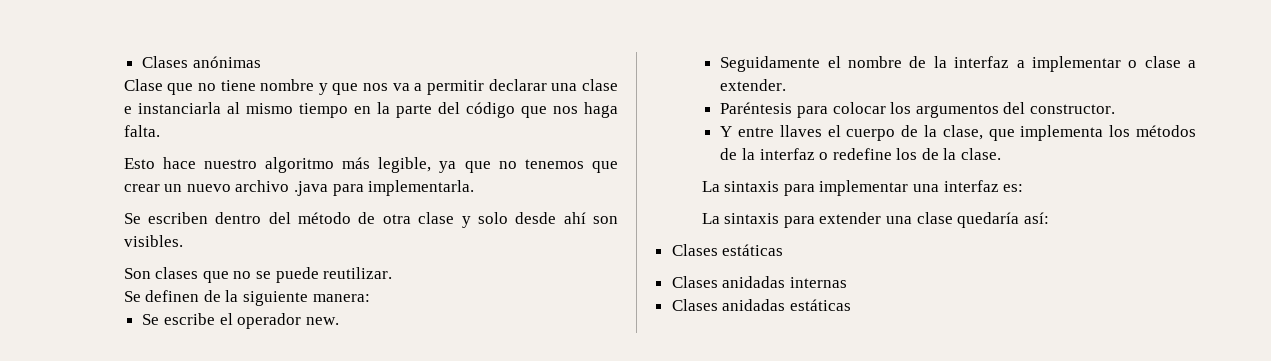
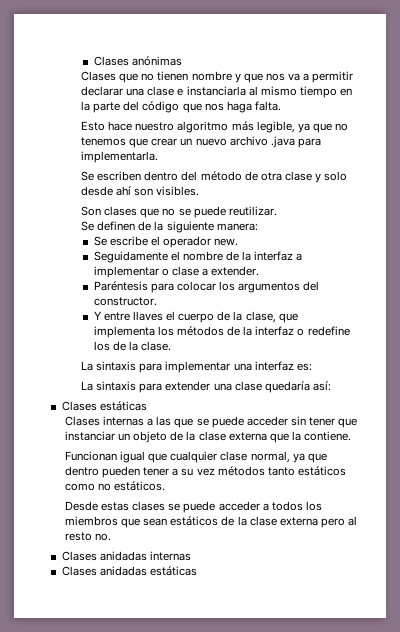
[123,79,256,95] Clase que no tiene -> [81,71,189,83] Clases que no tienen
(784, 250) none -> [65,416,358,428] [65,431,352,443] [65,451,327,463] [65,466,346,478] [65,481,166,491] [65,501,322,513] [65,516,358,528] [65,532,112,541] // Clases internas a las que se puede acceder sin tener que instanciar un objeto de la clase externa que la contiene. // Funcionan igual que cualquier clase normal, ya que dentro pueden tener a su vez métodos tanto estáticos como no estáticos. // Desde estas clases se puede acceder a todos los miembros que sean estáticos de la clase externa pero al resto no.

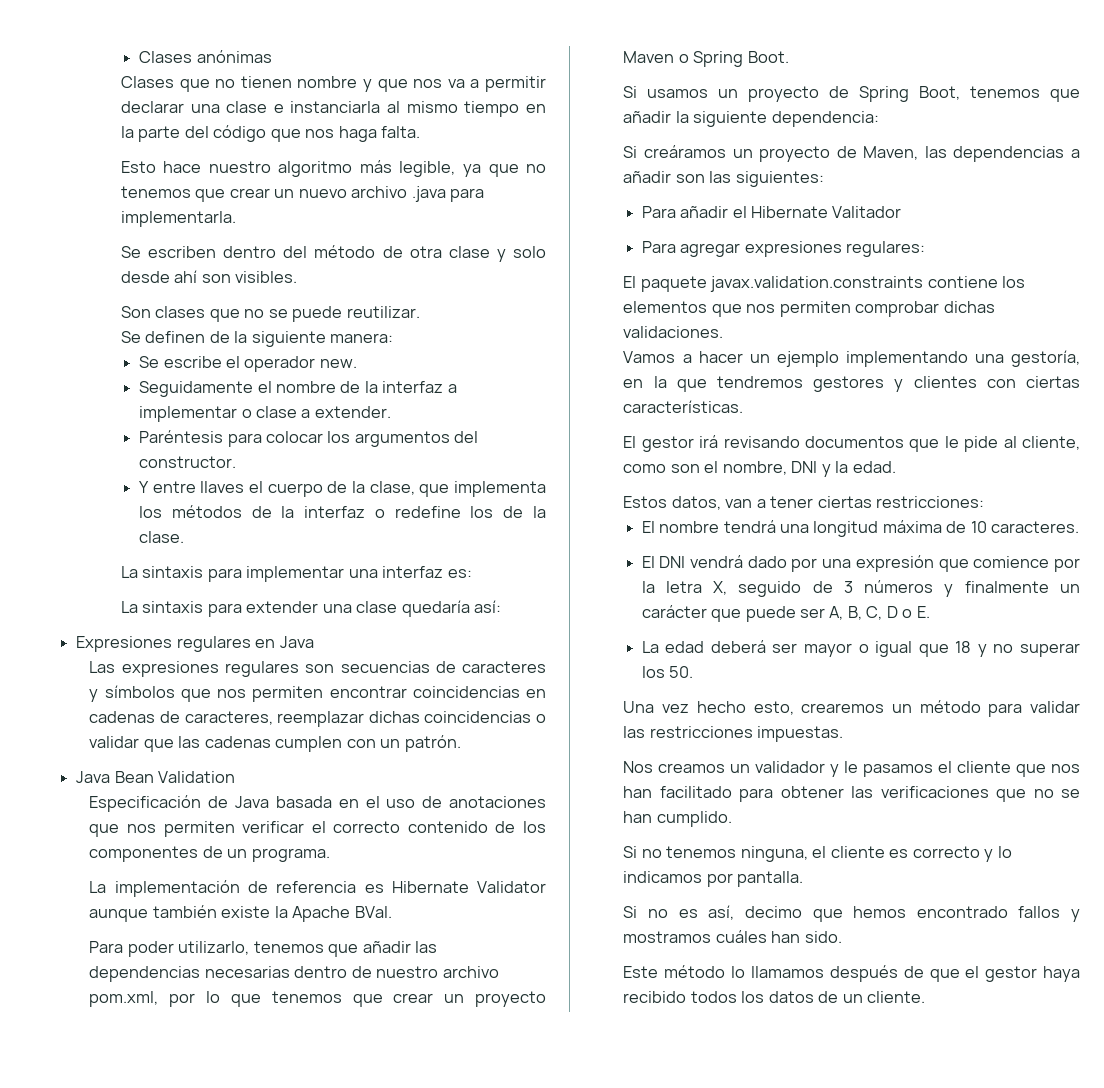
[61,401,147,411] [65,416,358,428] [65,431,352,443] [65,451,327,463] [65,466,346,478] [65,481,166,491] [65,501,322,513] [65,516,358,528] [65,532,112,541] [61,551,191,561] [61,566,197,576] Clases estáticas // Clases internas a las que se puede acceder sin tener que instanciar un objeto de la clase externa que la contiene. // Funcionan igual que cualquier clase normal, ya que dentro pueden tener a su vez métodos tanto estáticos como no estáticos. // Desde estas clases se puede acceder a todos los miembros que sean estáticos de la clase externa pero al resto no. // Clases anidadas internas // Clases anidadas estáticas -> [76,636,314,652] [89,661,546,677] [89,685,546,702] [89,711,546,727] [89,735,461,752] [76,771,236,783] [89,795,546,812] [89,821,547,837] [89,846,330,862] [89,880,546,897] [89,905,392,922] [89,941,438,957] [89,966,499,982] [89,991,547,1007] [623,51,789,67] [623,86,1080,102] [623,111,879,127] [623,145,1080,162] [623,171,824,187] [641,206,902,218] [641,241,925,257] [623,276,1026,292] [623,301,995,317] [623,326,724,338] [623,350,1080,367] [623,376,1080,392] [623,400,744,413] [623,435,1081,452] [623,461,896,477] [623,496,985,510] [641,520,1080,537] [641,555,1080,572] [641,580,1080,597] [641,605,930,622] [641,640,1081,657] [641,666,694,678] [623,700,1080,717] [623,726,844,742] [623,761,1080,777] [623,786,1080,802] [623,811,732,827] [623,846,1012,862] [623,871,804,887] [623,905,1080,922] [623,930,842,943] [623,965,1080,982] [623,991,926,1003] Expresiones regulares en Java // Las expresiones regulares son secuencias de caracteres y símbolos que nos permiten encontrar coincidencias en cadenas de caracteres, reemplazar dichas coincidencias o validar que las cadenas cumplen con un patrón. // Java Bean Validation // Especificación de Java basada en el uso de anotaciones que nos permiten verificar el correcto contenido de los componentes de un programa. // La implementación de referencia es Hibernate Validator aunque también existe la Apache BVal. // Para poder utilizarlo, tenemos que añadir las dependencias necesarias dentro de nuestro archivo pom.xml, por lo que tenemos que crear un proyecto Maven o Spring Boot. // Si usamos un proyecto de Spring Boot, tenemos que añadir la siguiente dependencia: // Si creáramos un proyecto de Maven, las dependencias a añadir son las siguientes: // Para añadir el Hibernate Valitador // Para agregar expresiones regulares: // El paquete javax.validation.constraints contiene los elementos que nos permiten comprobar dichas validaciones. // Vamos a hacer un ejemplo implementando una gestoría, en la que tendremos gestores y clientes con ciertas características. // El gestor irá revisando documentos que le pide al cliente, como son el nombre, DNI y la edad. // Estos datos, van a tener ciertas restricciones: // El nombre tendrá una longitud máxima de 10 caracteres. // El DNI vendrá dado por una expresión que comience por la letra X, seguido de 3 números y finalmente un carácter que puede ser A, B, C, D o E. // La edad deberá ser mayor o igual que 18 y no superar los 50. // Una vez hecho esto, crearemos un método para validar las restricciones impuestas. // Nos creamos un validador y le pasamos el cliente que nos han facilitado para obtener las verificaciones que no se han cumplido. // Si no tenemos ninguna, el cliente es correcto y lo indicamos por pantalla. // Si no es así, decimo que hemos encontrado fallos y mostramos cuáles han sido. // Este método lo llamamos después de que el gestor haya recibido todos los datos de un cliente.

